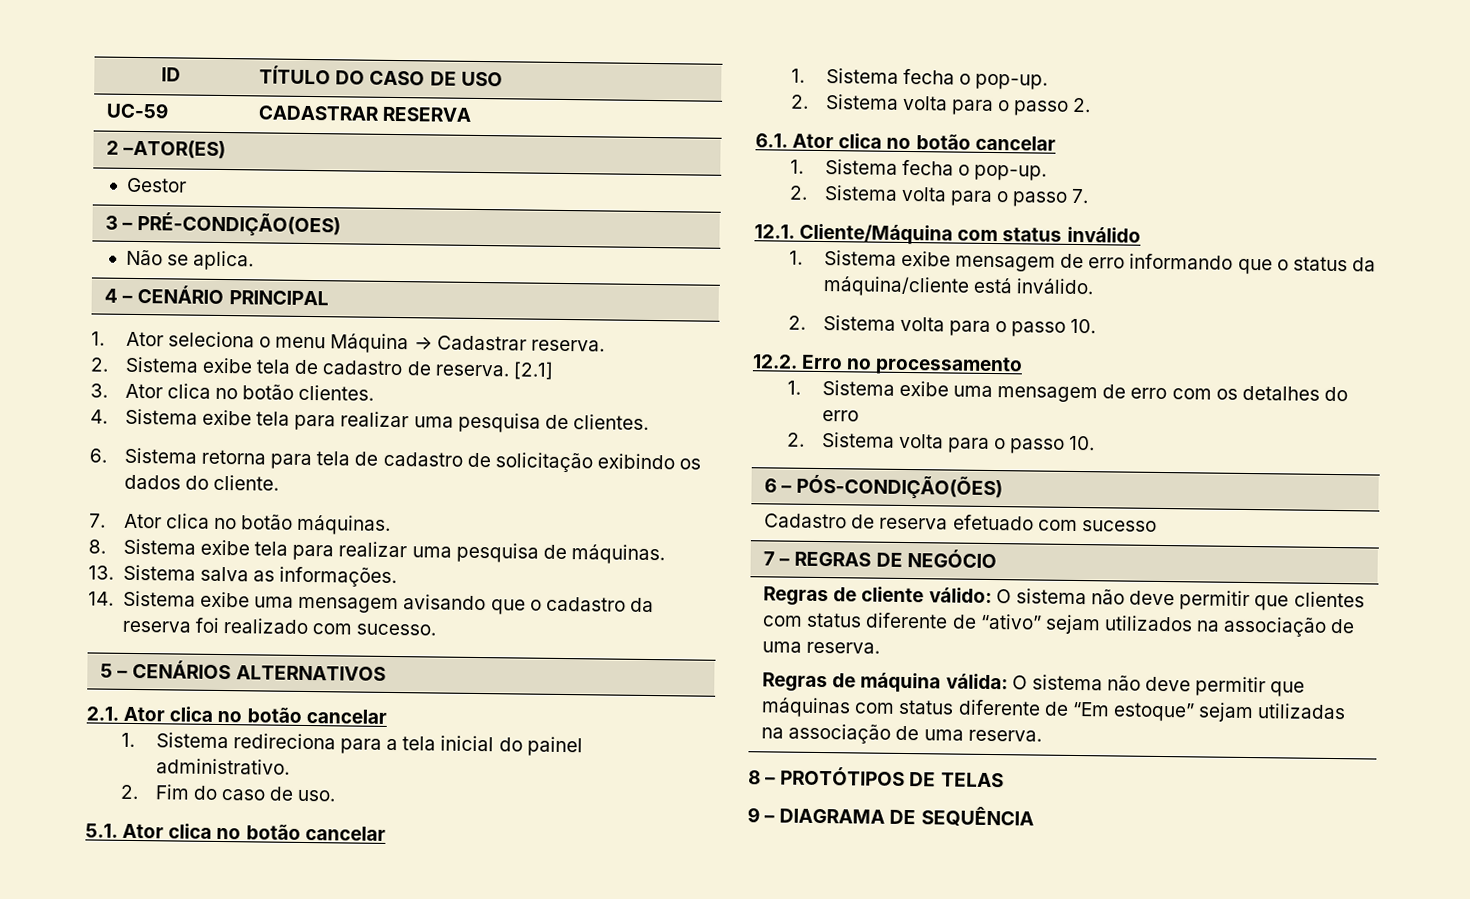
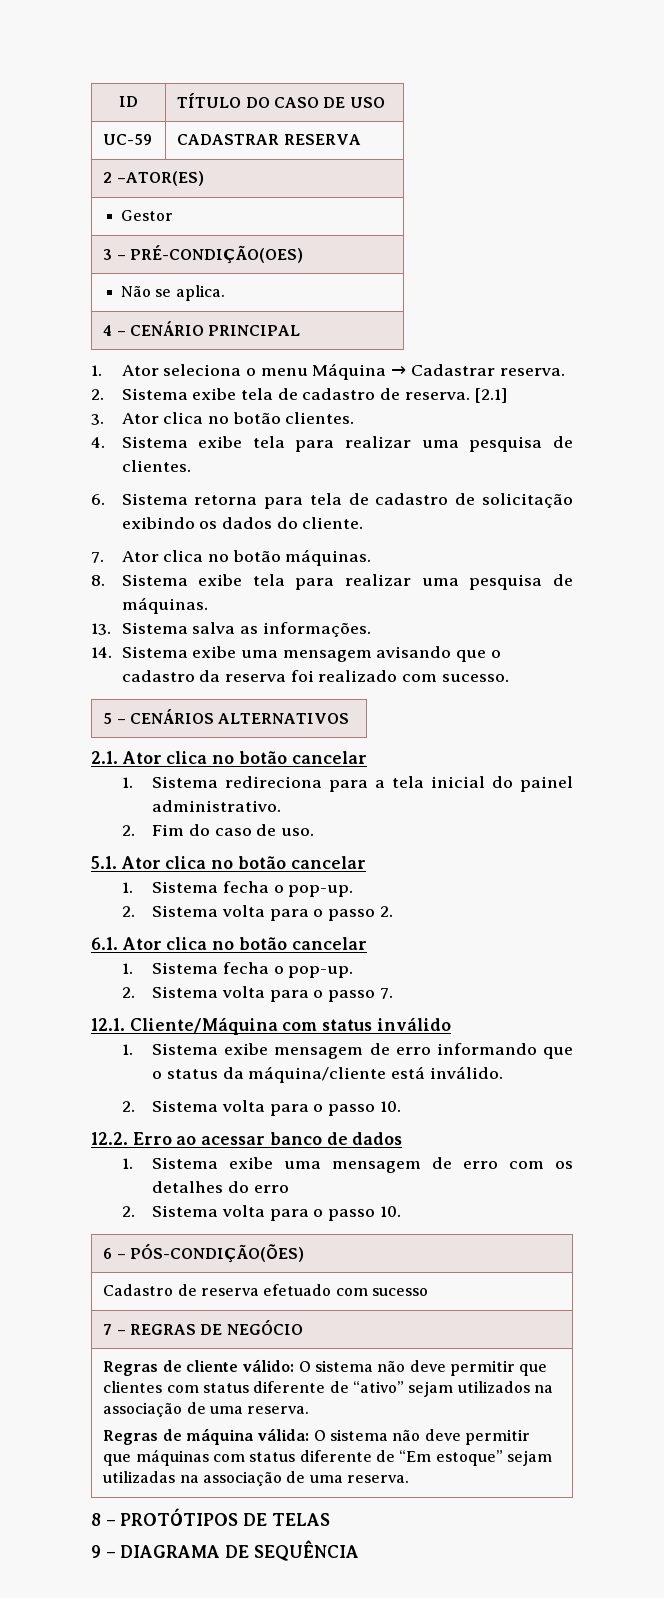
[846,355,1024,376] no processamento -> [176,1132,403,1145] ao acessar banco de dados

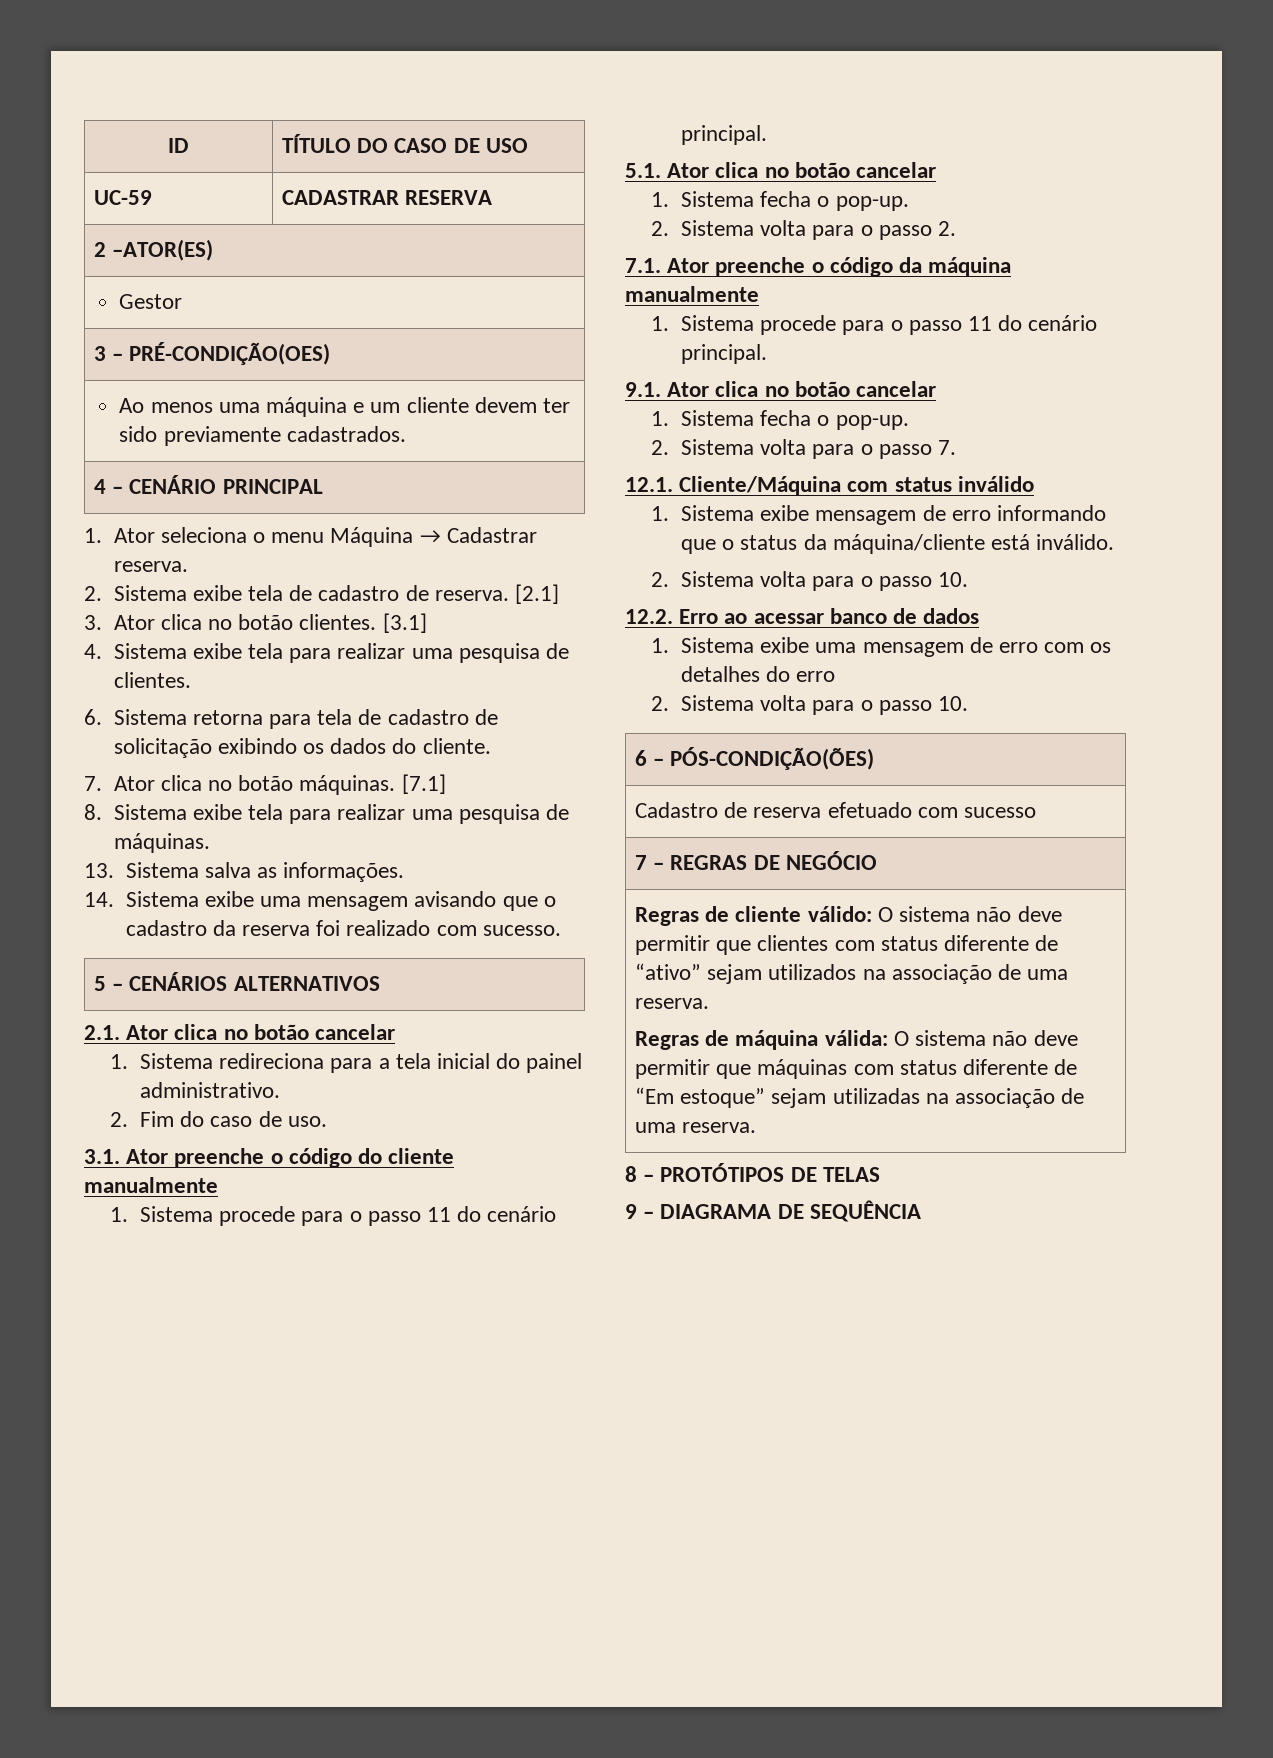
[120,285,225,301] Não se aplica. -> [119,397,571,417] [119,426,406,446] Ao menos uma máquina e um cliente devem ter sido previamente cadastrados.
(355, 418) none -> [382,613,427,633] [3.1]
(372, 557) none -> [401,774,446,794] [7.1]
(314, 832) none -> [84,1148,455,1168] [84,1177,218,1193] [110,1206,557,1226] [680,125,767,145] // 3.1. Ator preenche o código do cliente manualmente // 1. Sistema procede para o passo 11 do cenário principal.
[91,937,118,950] 6.1. -> [625,257,1012,277] [625,286,759,302] [651,315,1098,335] [680,344,767,364] [625,382,661,397] 7.1. Ator preenche o código da máquina manualmente // 1. Sistema procede para o passo 11 do cenário principal. // 9.1.

